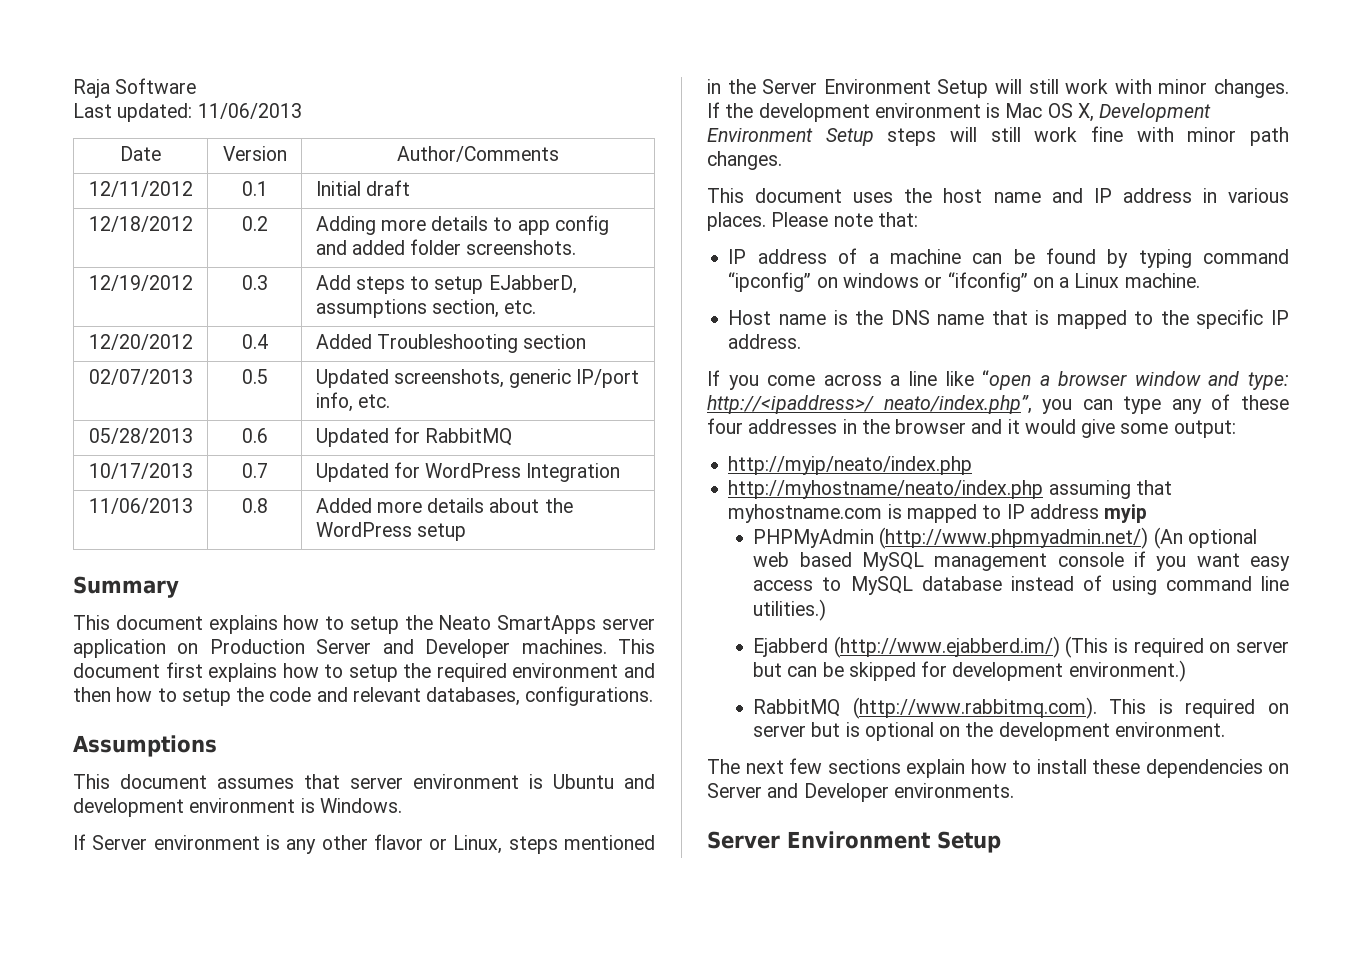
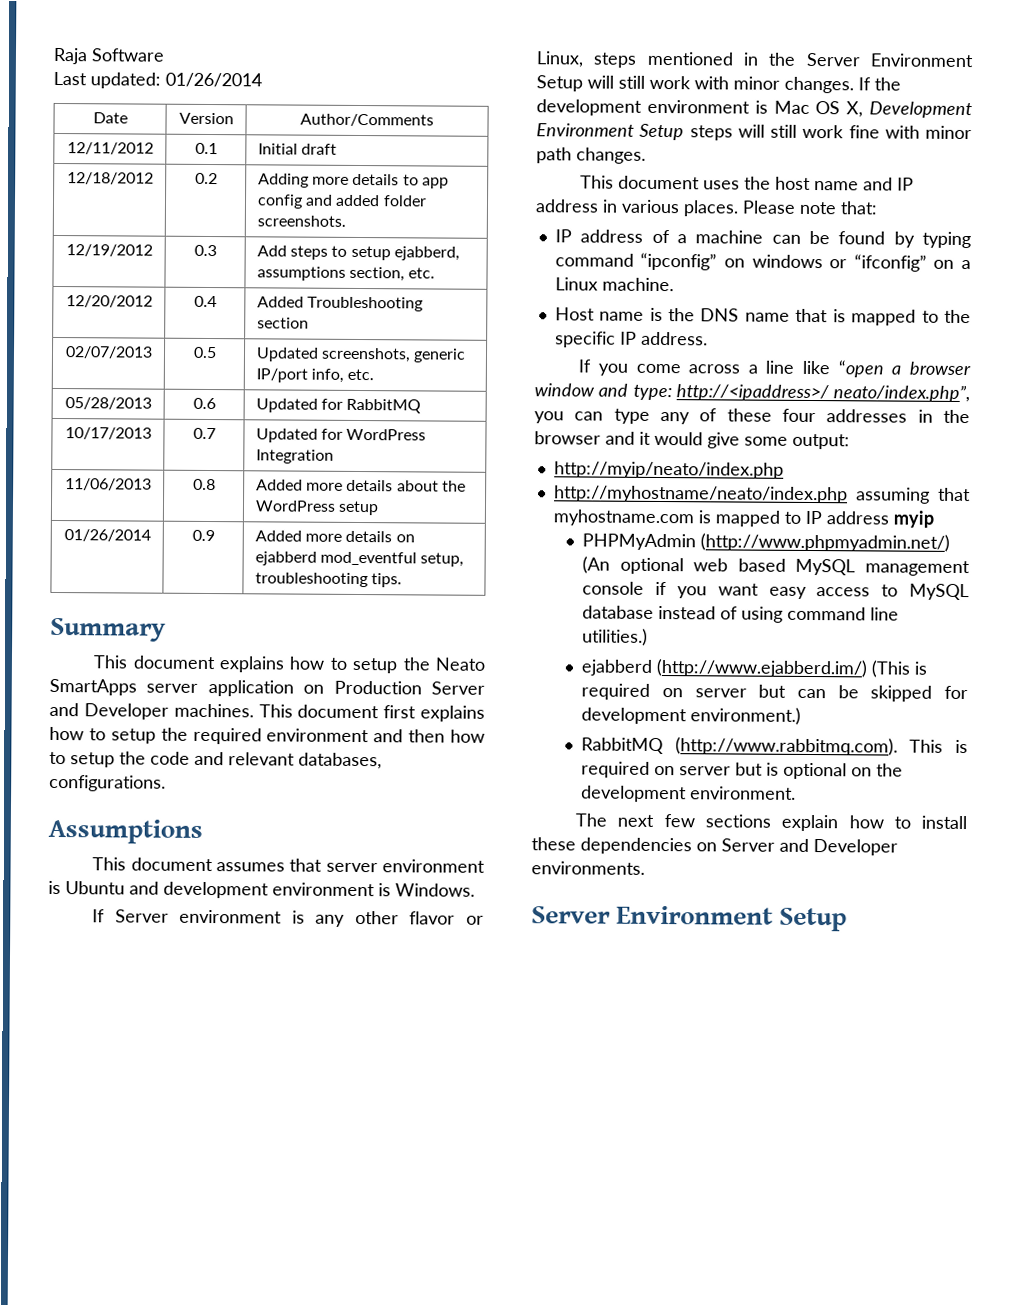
[197,103,302,119] 11/06/2013 -> [165,72,262,88] 01/26/2014
[488,275,577,294] EJabberD, -> [393,246,460,261] ejabberd,
(466, 532) none -> [63,529,151,542] [191,529,215,542] [254,530,415,543] [254,551,465,567] [254,572,402,588] // 01/26/2014 | 0.9 | Added more details on ejabberd mod_eventful setup, troubleshooting tips.
[753,638,829,657] Ejabberd -> [581,659,653,676] ejabberd

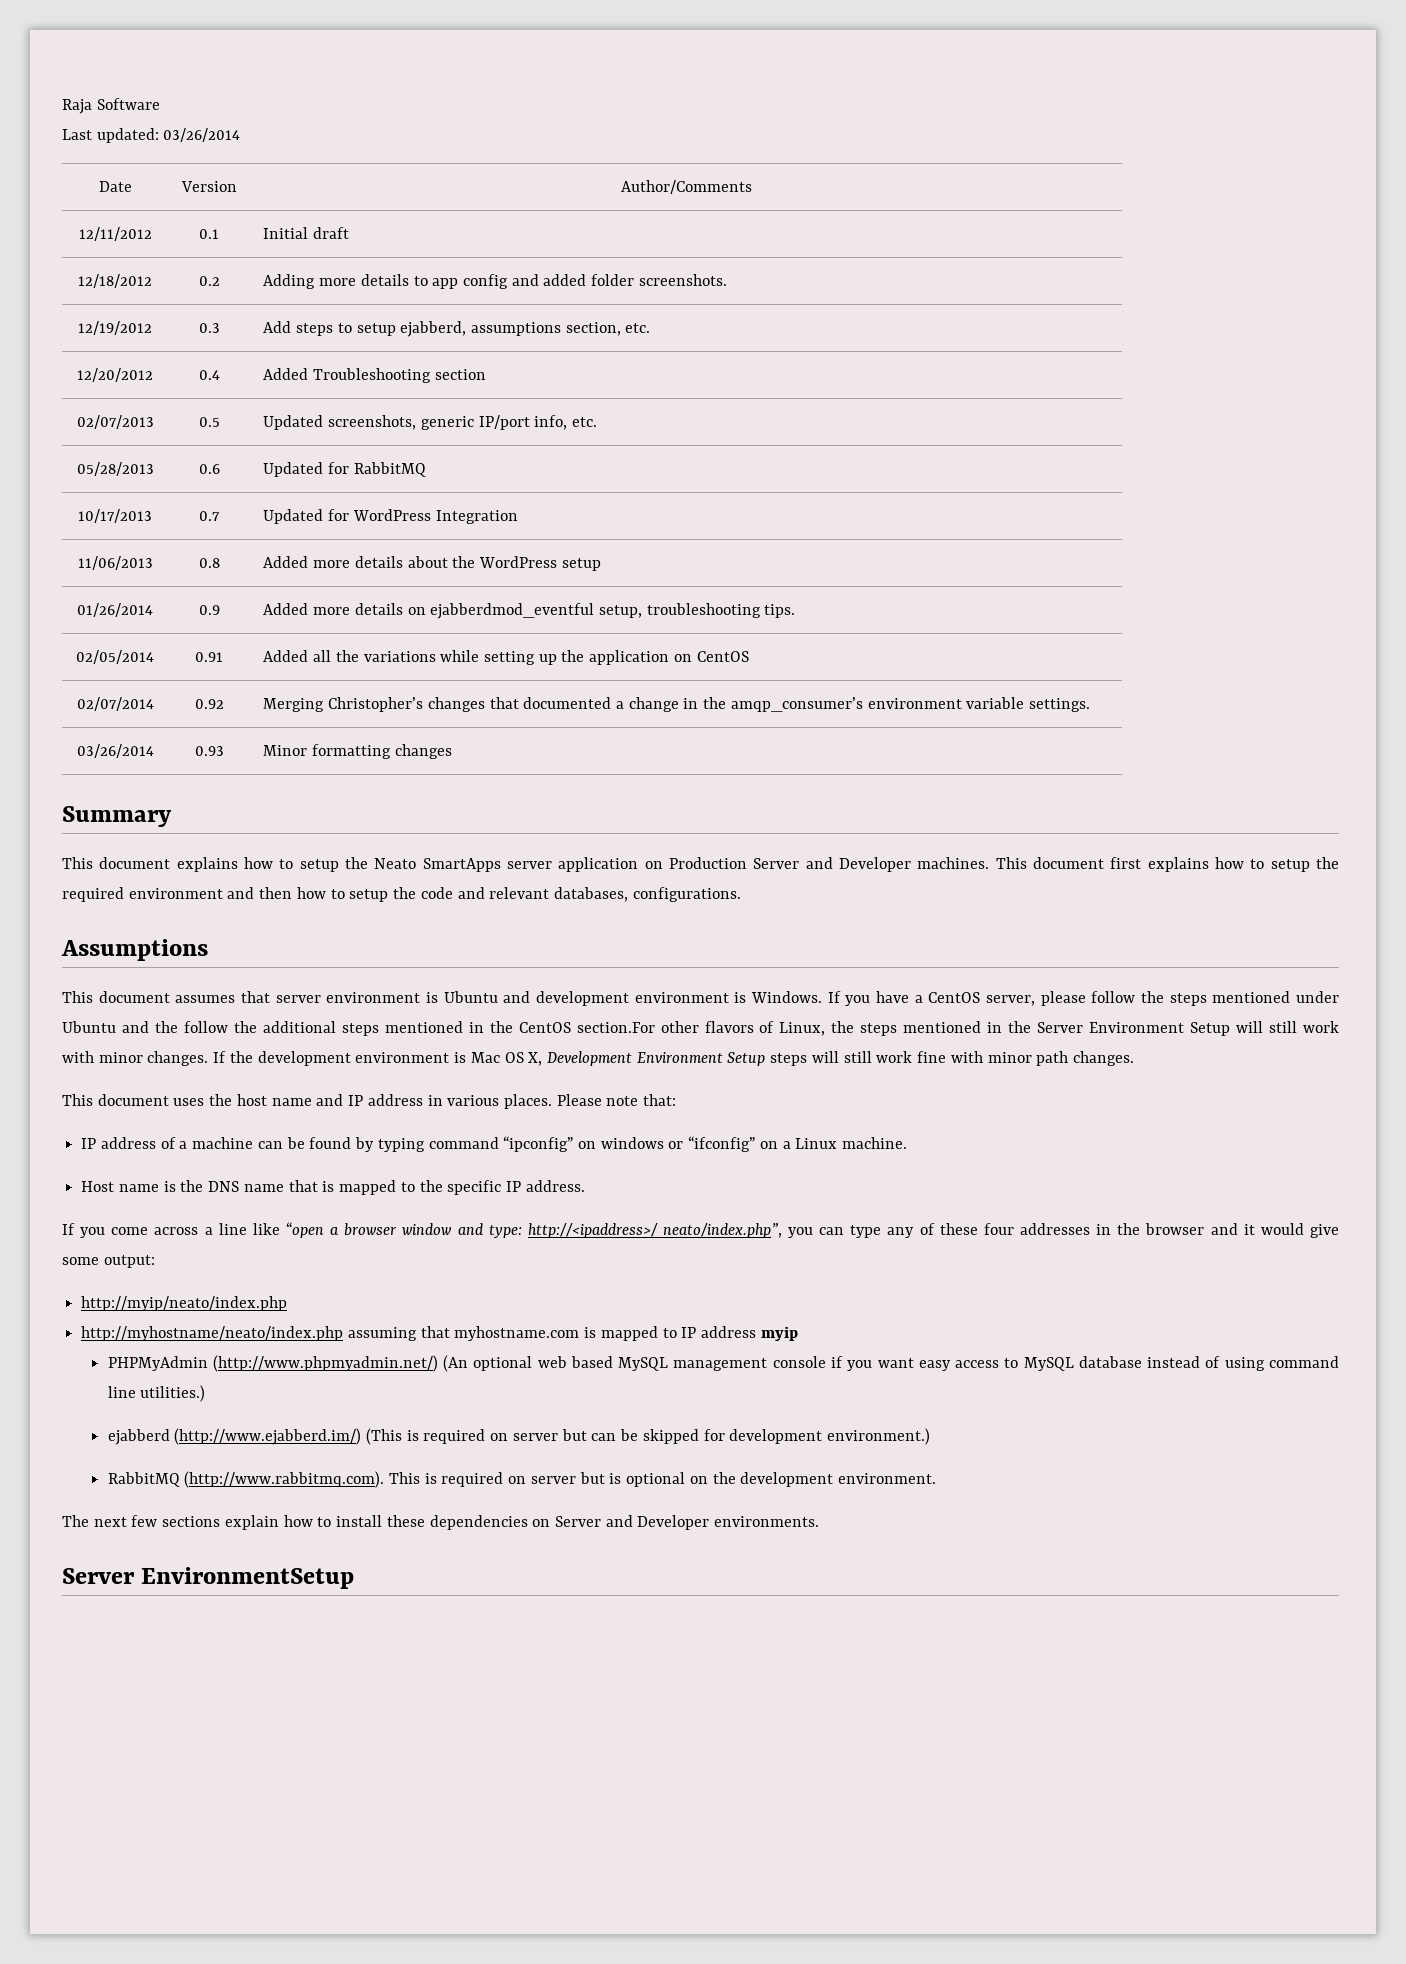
[165,72,262,88] 01/26/2014 -> [163,128,241,142] 03/26/2014
[254,551,417,566] ejabberd mod_eventful -> [430,603,595,619] ejabberdmod_eventful
(402, 580) none -> [76,650,154,664] [195,652,223,662] [263,650,749,665] [76,697,154,711] [194,699,224,709] [263,697,1091,712] [76,744,154,758] [194,746,224,756] [263,744,452,759] // 02/05/2014 | 0.91 | Added all the variations while setting up the application on CentOS // 02/07/2014 | 0.92 | Merging Christopher’s changes that documented a change in the amqp_consumer’s environment variable settings. // 03/26/2014 | 0.93 | Minor formatting changes
[92,909,485,927] [536,51,584,68] // If Server environment is any other flavor or Linux, -> [827,991,1339,1006] [62,1021,855,1036] If you have a CentOS server, please follow the steps mentioned under Ubuntu and the follow the additional steps mentioned in the CentOS section.For other flavors of Linux, the
[616,905,848,932] Environment Setup -> [141,1567,355,1589] EnvironmentSetup

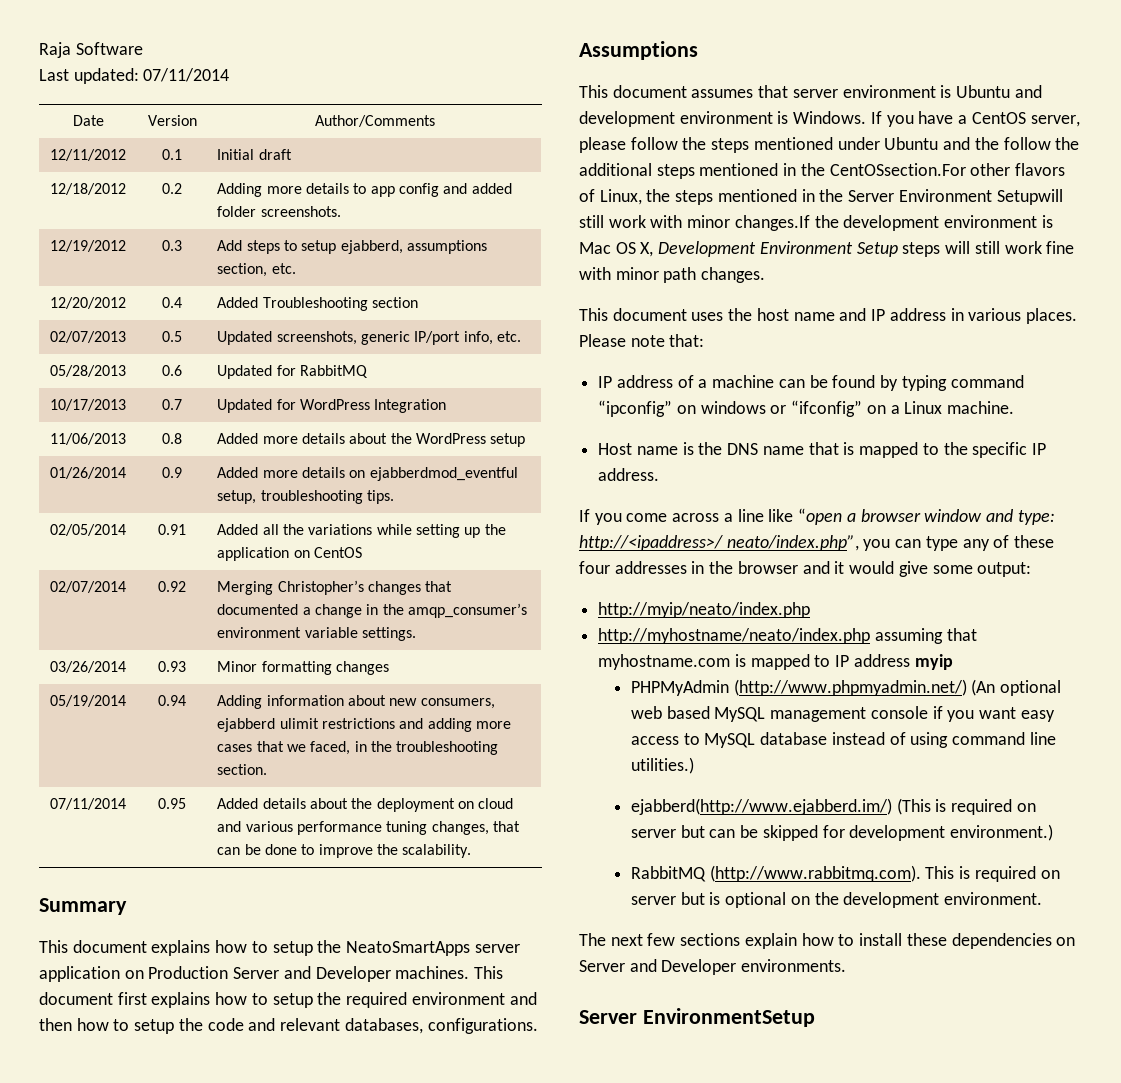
[163,128,241,142] 03/26/2014 -> [143,68,230,82] 07/11/2014
(452, 751) none -> [50,695,126,707] [158,695,186,706] [217,695,495,709] [217,718,511,732] [217,741,499,755] [217,764,268,775] [50,798,126,810] [158,798,186,809] [217,798,514,812] [217,821,520,835] [217,844,472,858] // 05/19/2014 | 0.94 | Adding information about new consumers, ejabberd ulimit restrictions and adding more cases that we faced, in the troubleshooting section. // 07/11/2014 | 0.95 | Added details about the deployment on cloud and various performance tuning changes, that can be done to improve the scalability.
[374,858,501,872] Neato SmartApps -> [346,941,471,956] NeatoSmartApps
[518,1022,655,1033] CentOS section.For -> [829,163,966,176] CentOSsection.For
[1190,1021,1264,1036] Setup will -> [996,189,1063,205] Setupwill
[147,1051,227,1066] changes. If -> [734,215,810,231] changes.If
[107,1428,362,1445] ejabberd (http://www.ejabberd.im/) -> [631,798,893,815] ejabberd(http://www.ejabberd.im/)

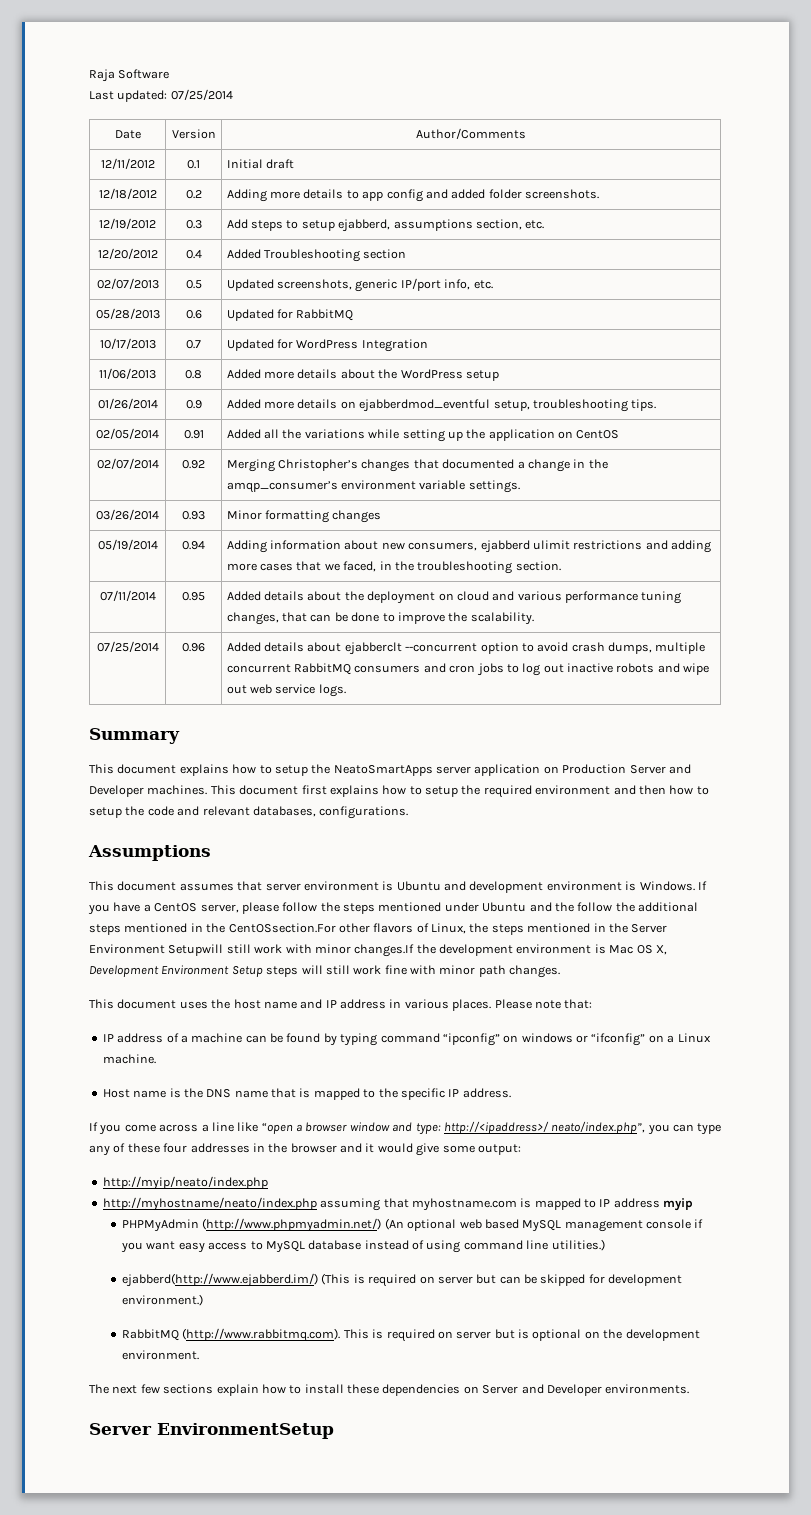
[143,68,230,82] 07/11/2014 -> [170,89,233,100] 07/25/2014
(472, 851) none -> [96,641,159,652] [182,643,205,652] [226,642,706,655] [226,663,710,676] [226,684,346,697] // 07/25/2014 | 0.96 | Added details about ejabberclt --concurrent option to avoid crash dumps, multiple concurrent RabbitMQ consumers and cron jobs to log out inactive robots and wipe out web service logs.

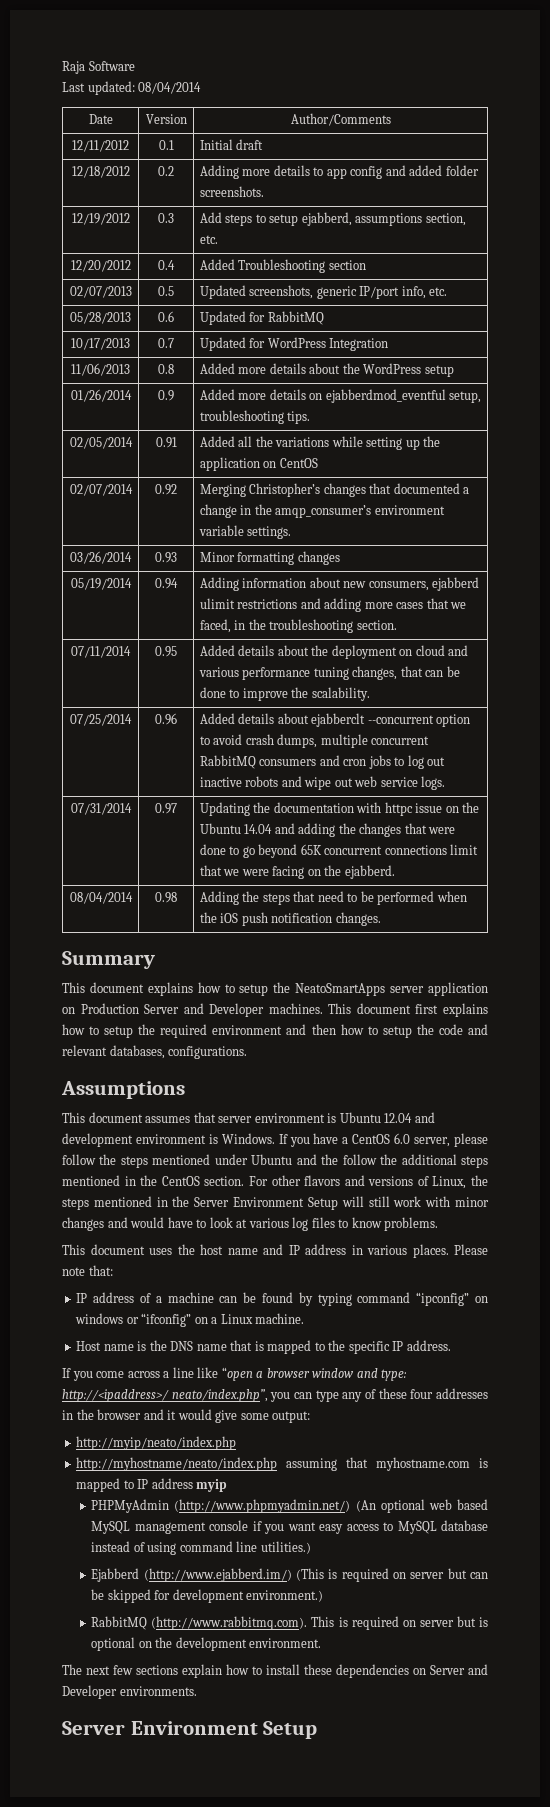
[170,89,233,100] 07/25/2014 -> [138,82,202,94] 08/04/2014
(346, 690) none -> [70,803,132,815] [155,803,177,814] [199,802,480,816] [199,823,456,837] [199,844,479,858] [199,865,395,879] [69,892,133,904] [155,892,177,903] [199,891,467,905] [199,912,381,926] // 07/31/2014 | 0.97 | Updating the documentation with httpc issue on the Ubuntu 14.04 and adding the changes that were done to go beyond 65K concurrent connections limit that we were facing on the ejabberd. // 08/04/2014 | 0.98 | Adding the steps that need to be performed when the iOS push notification changes.
(441, 886) none -> [384,1113,413,1123] 12.04
(198, 907) none -> [394,1133,411,1144] 6.0
[228,923,414,933] CentOSsection.For other flavors -> [161,1175,414,1186] CentOS section. For other flavors and versions
[168,944,224,956] Setupwill -> [307,1196,364,1210] Setup will
[354,944,667,957] [89,965,561,978] changes.If the development environment is Mac OS X, Development Environment Setup steps will still work fine with minor path changes. -> [62,1217,439,1231] changes and would have to look at various log files to know problems.
[122,1273,319,1287] ejabberd(http://www.ejabberd.im/) -> [91,1568,292,1582] Ejabberd (http://www.ejabberd.im/)
[157,1423,334,1439] EnvironmentSetup -> [130,1721,318,1739] Environment Setup

